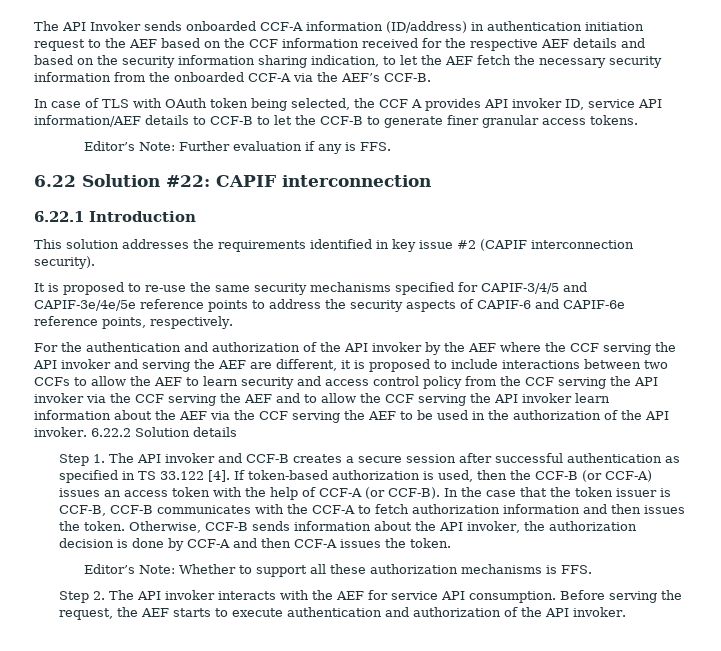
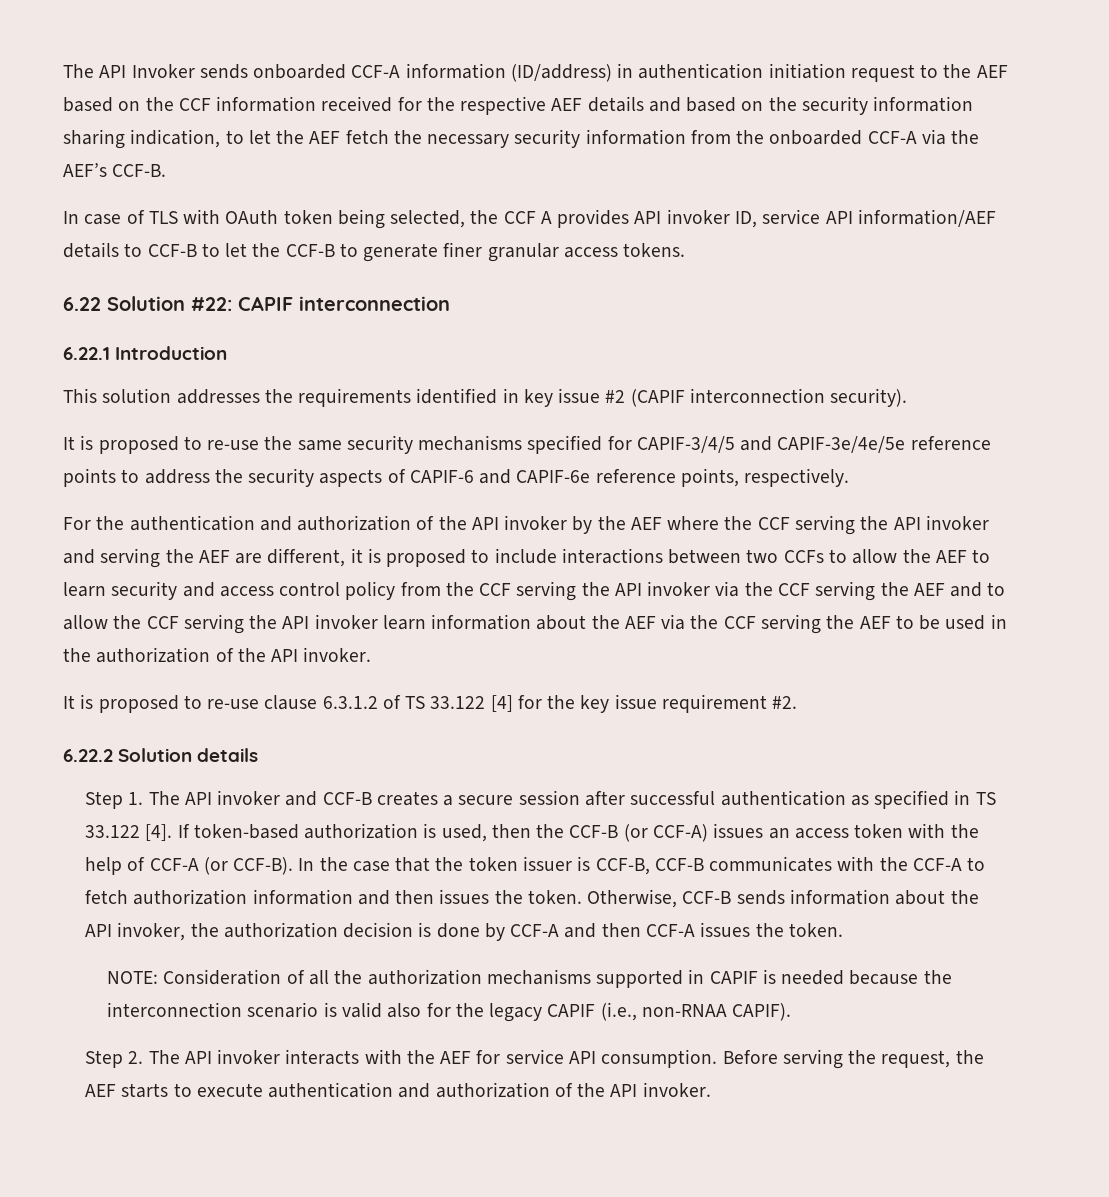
[83,141,391,154] // Editor’s Note: Further evaluation if any is FFS. -> (686, 250) none
(87, 432) none -> [63,694,798,713] // It is proposed to re-use clause 6.3.1.2 of TS 33.122 [4] for the key issue requirement #2. //
[83,564,592,577] Editor’s Note: Whether to support all these authorization mechanisms is FFS. -> [107,969,952,988] [107,1002,792,1022] NOTE: Consideration of all the authorization mechanisms supported in CAPIF is needed because the interconnection scenario is valid also for the legacy CAPIF (i.e., non-RNAA CAPIF).

